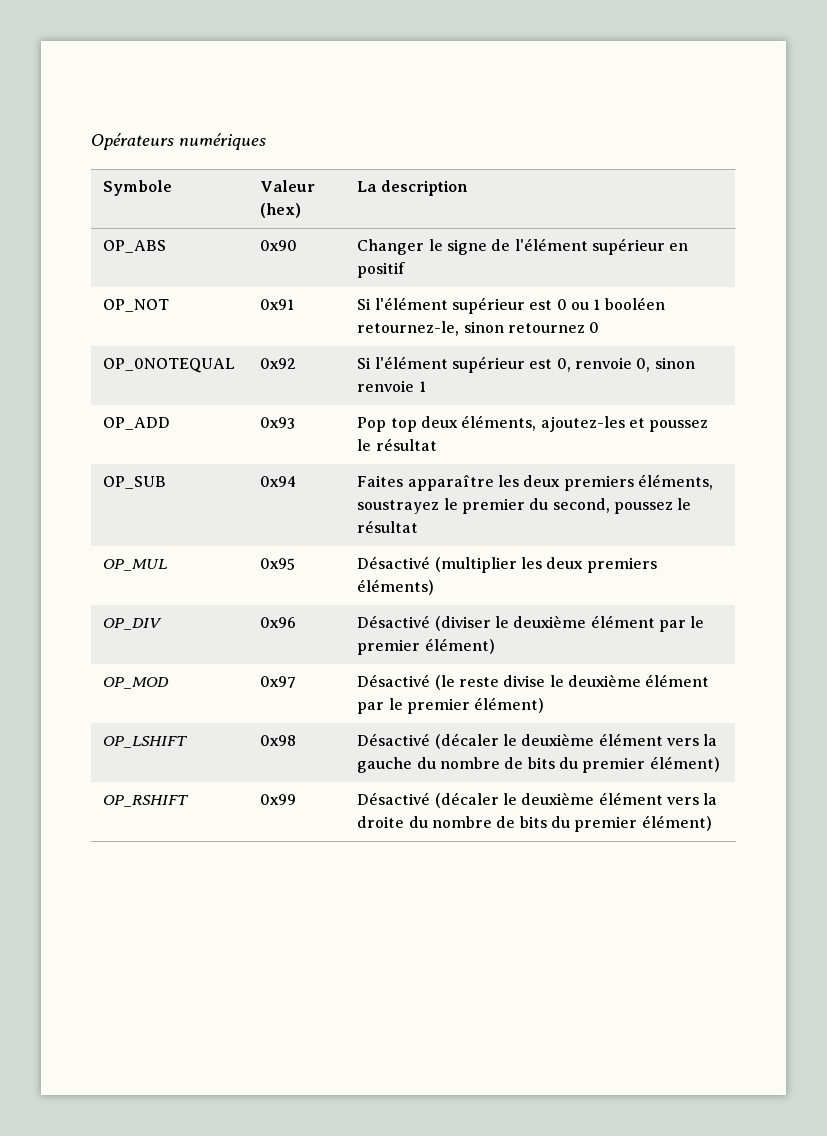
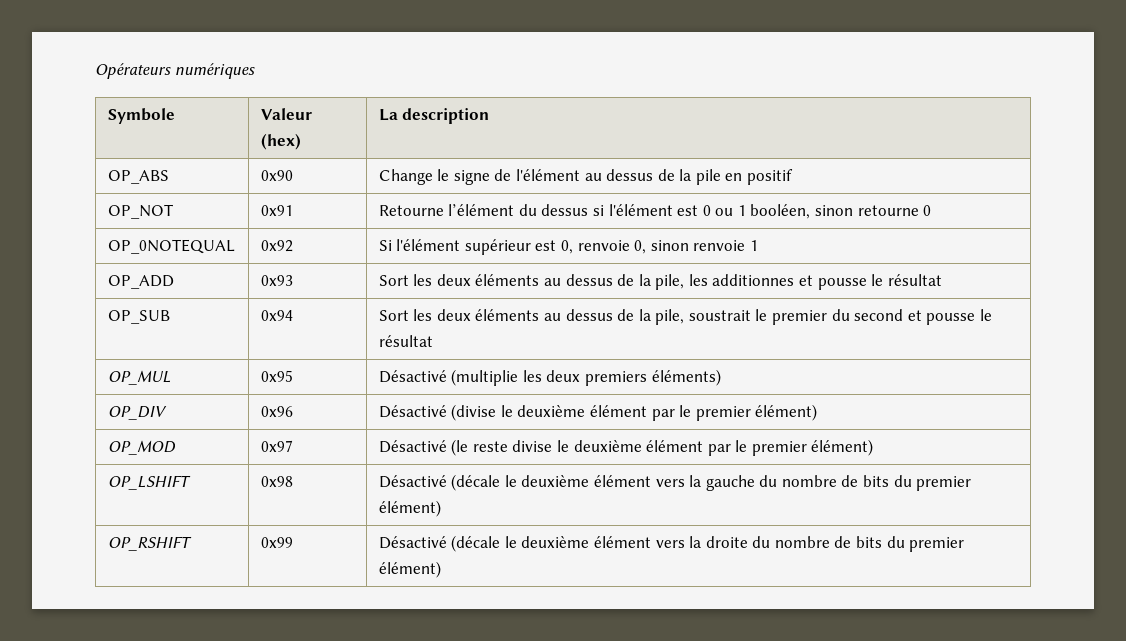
[357,239,425,255] Changer -> [378,169,433,185] Change
[591,238,665,255] supérieur -> [584,169,721,185] au dessus de la pile
[357,297,665,314] [357,321,585,336] Si l'élément supérieur est 0 ou 1 booléen retournez-le, sinon retournez -> [378,204,919,219] Retourne l’élément du dessus si l'élément est 0 ou 1 booléen, sinon retourne
[357,415,709,432] [357,438,437,451] [103,476,167,489] [260,476,297,487] [357,474,713,491] [357,498,673,514] Pop top deux éléments, ajoutez-les et poussez le résultat // OP_SUB | 0x94 | Faites apparaître les deux premiers éléments, soustrayez le premier du second, poussez -> [378,274,942,290] [107,310,170,324] [260,310,293,321] [378,309,976,325] Sort les deux éléments au dessus de la pile, les additionnes et pousse le résultat // OP_SUB | 0x94 | Sort les deux éléments au dessus de la pile, soustrait le premier du second et pousse
[434,557,517,573] (multiplier -> [451,369,519,386] (multiplie
[434,616,491,631] (diviser -> [451,404,497,421] (divise
[434,733,499,749] (décaler -> [451,474,501,491] (décale
[434,792,499,808] (décaler -> [451,535,501,552] (décale

